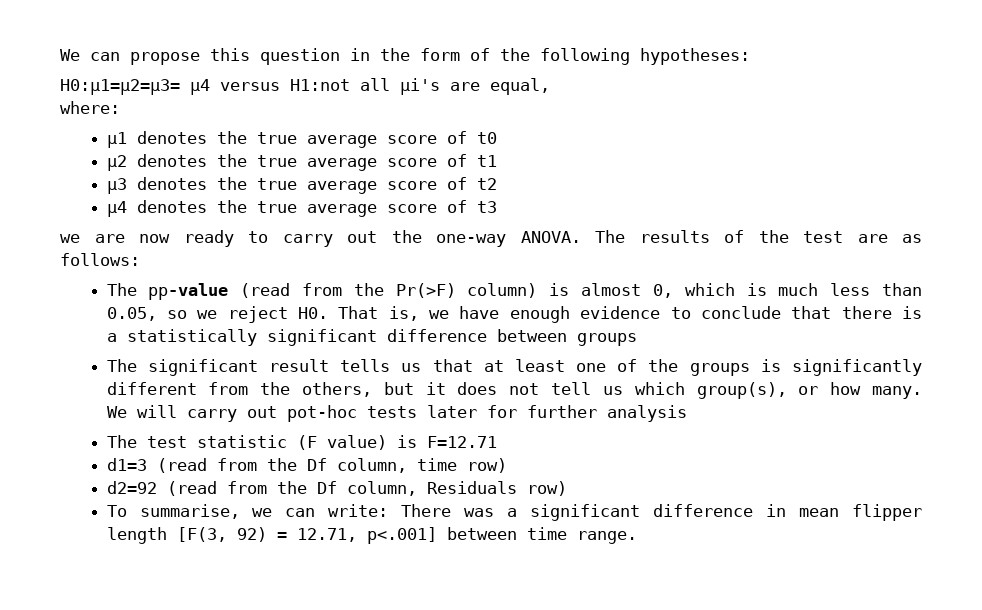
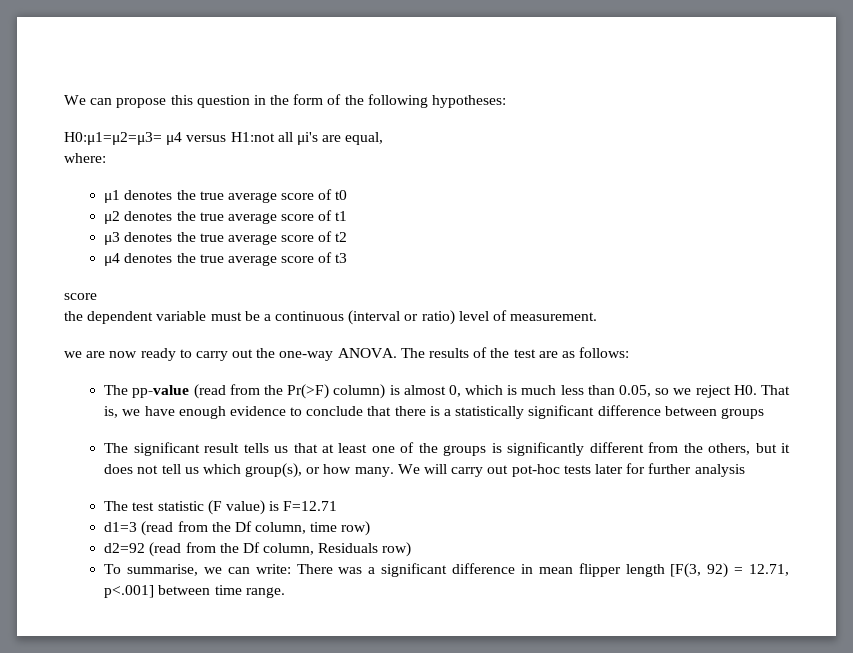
(497, 207) none -> [64,293,97,300] [64,310,598,325] // score // the dependent variable must be a continuous (interval or ratio) level of measurement.

